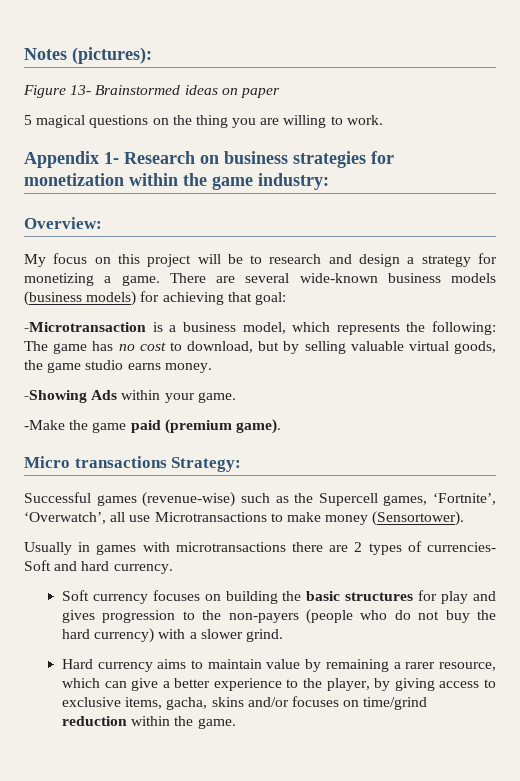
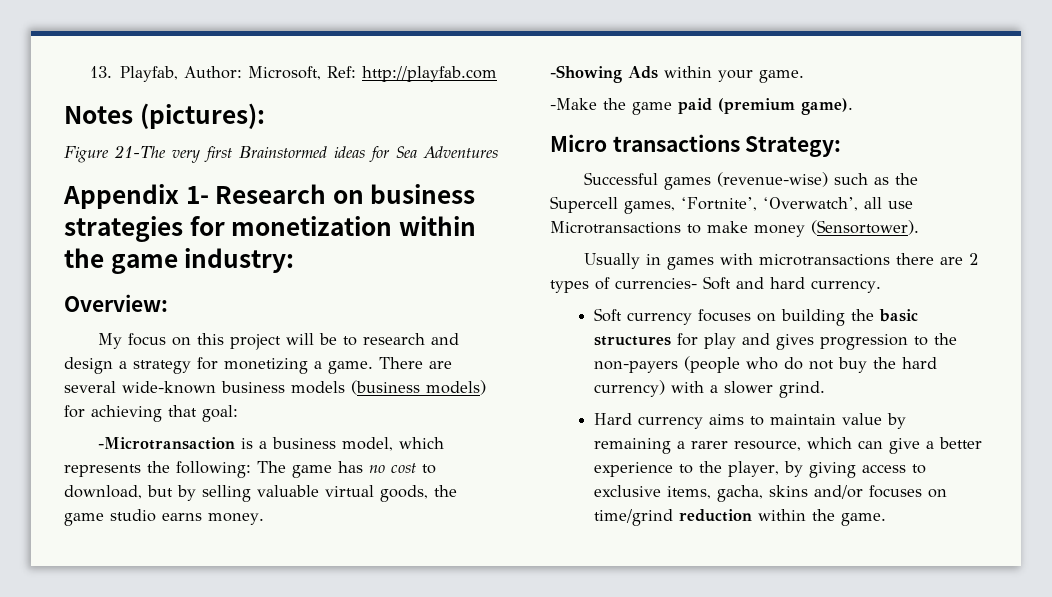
[24,47,152,64] [23,85,280,98] [24,115,383,128] Notes (pictures): // Figure 13- Brainstormed ideas on paper // 5 magical questions on the thing you are willing to work. -> [89,66,498,82] [64,103,265,129] [64,145,498,163] 13. Playfab, Author: Microsoft, Ref: http://playfab.com // Notes (pictures): // Figure 21-The very first Brainstormed ideas for Sea Adventures

